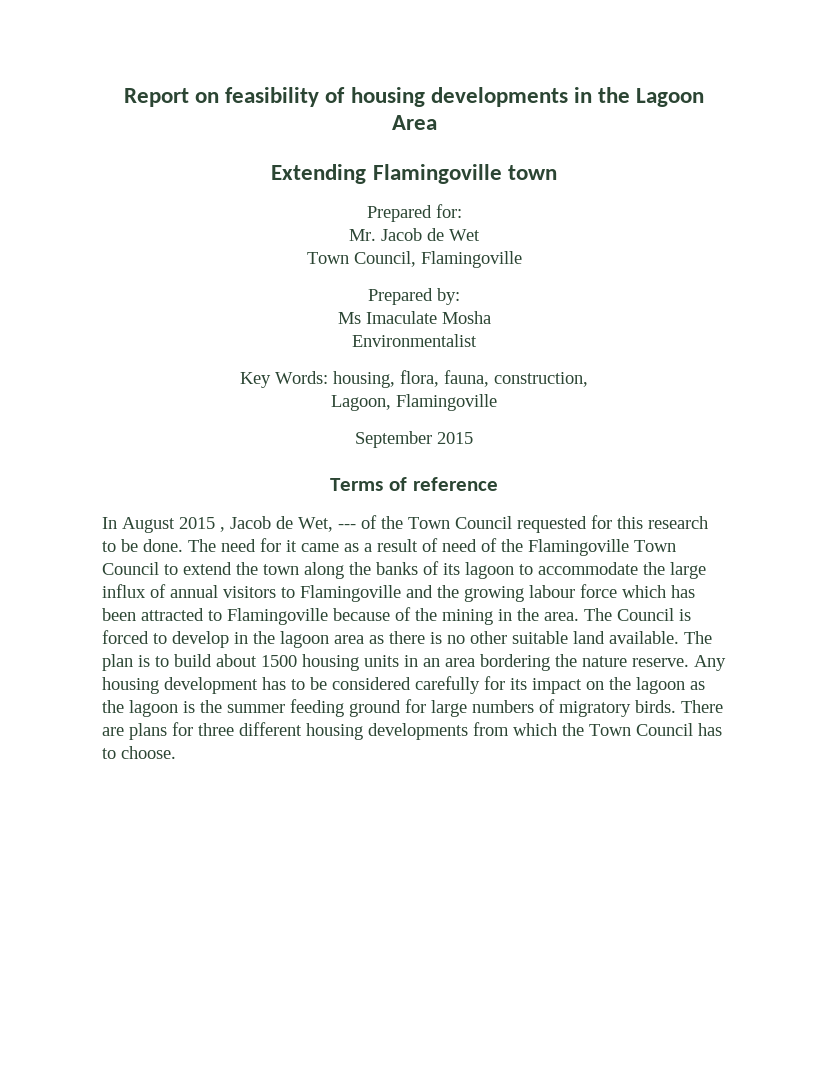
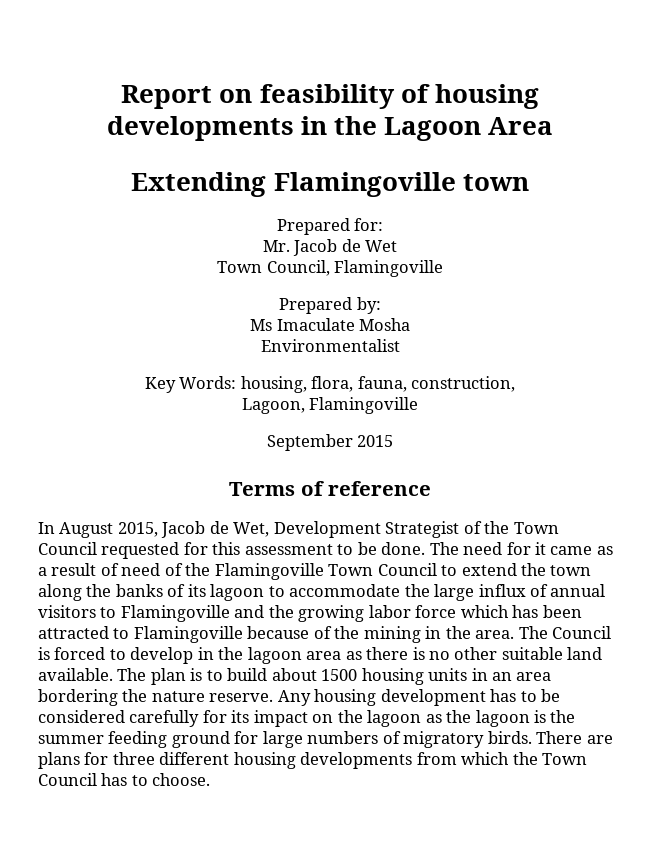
[179,517,225,532] 2015 , -> [117,522,158,537] 2015,
[338,524,356,529] --- -> [273,521,460,538] Development Strategist
[648,516,708,529] research -> [244,544,333,555] assessment
[529,585,575,598] labour -> [368,605,411,618] labor

